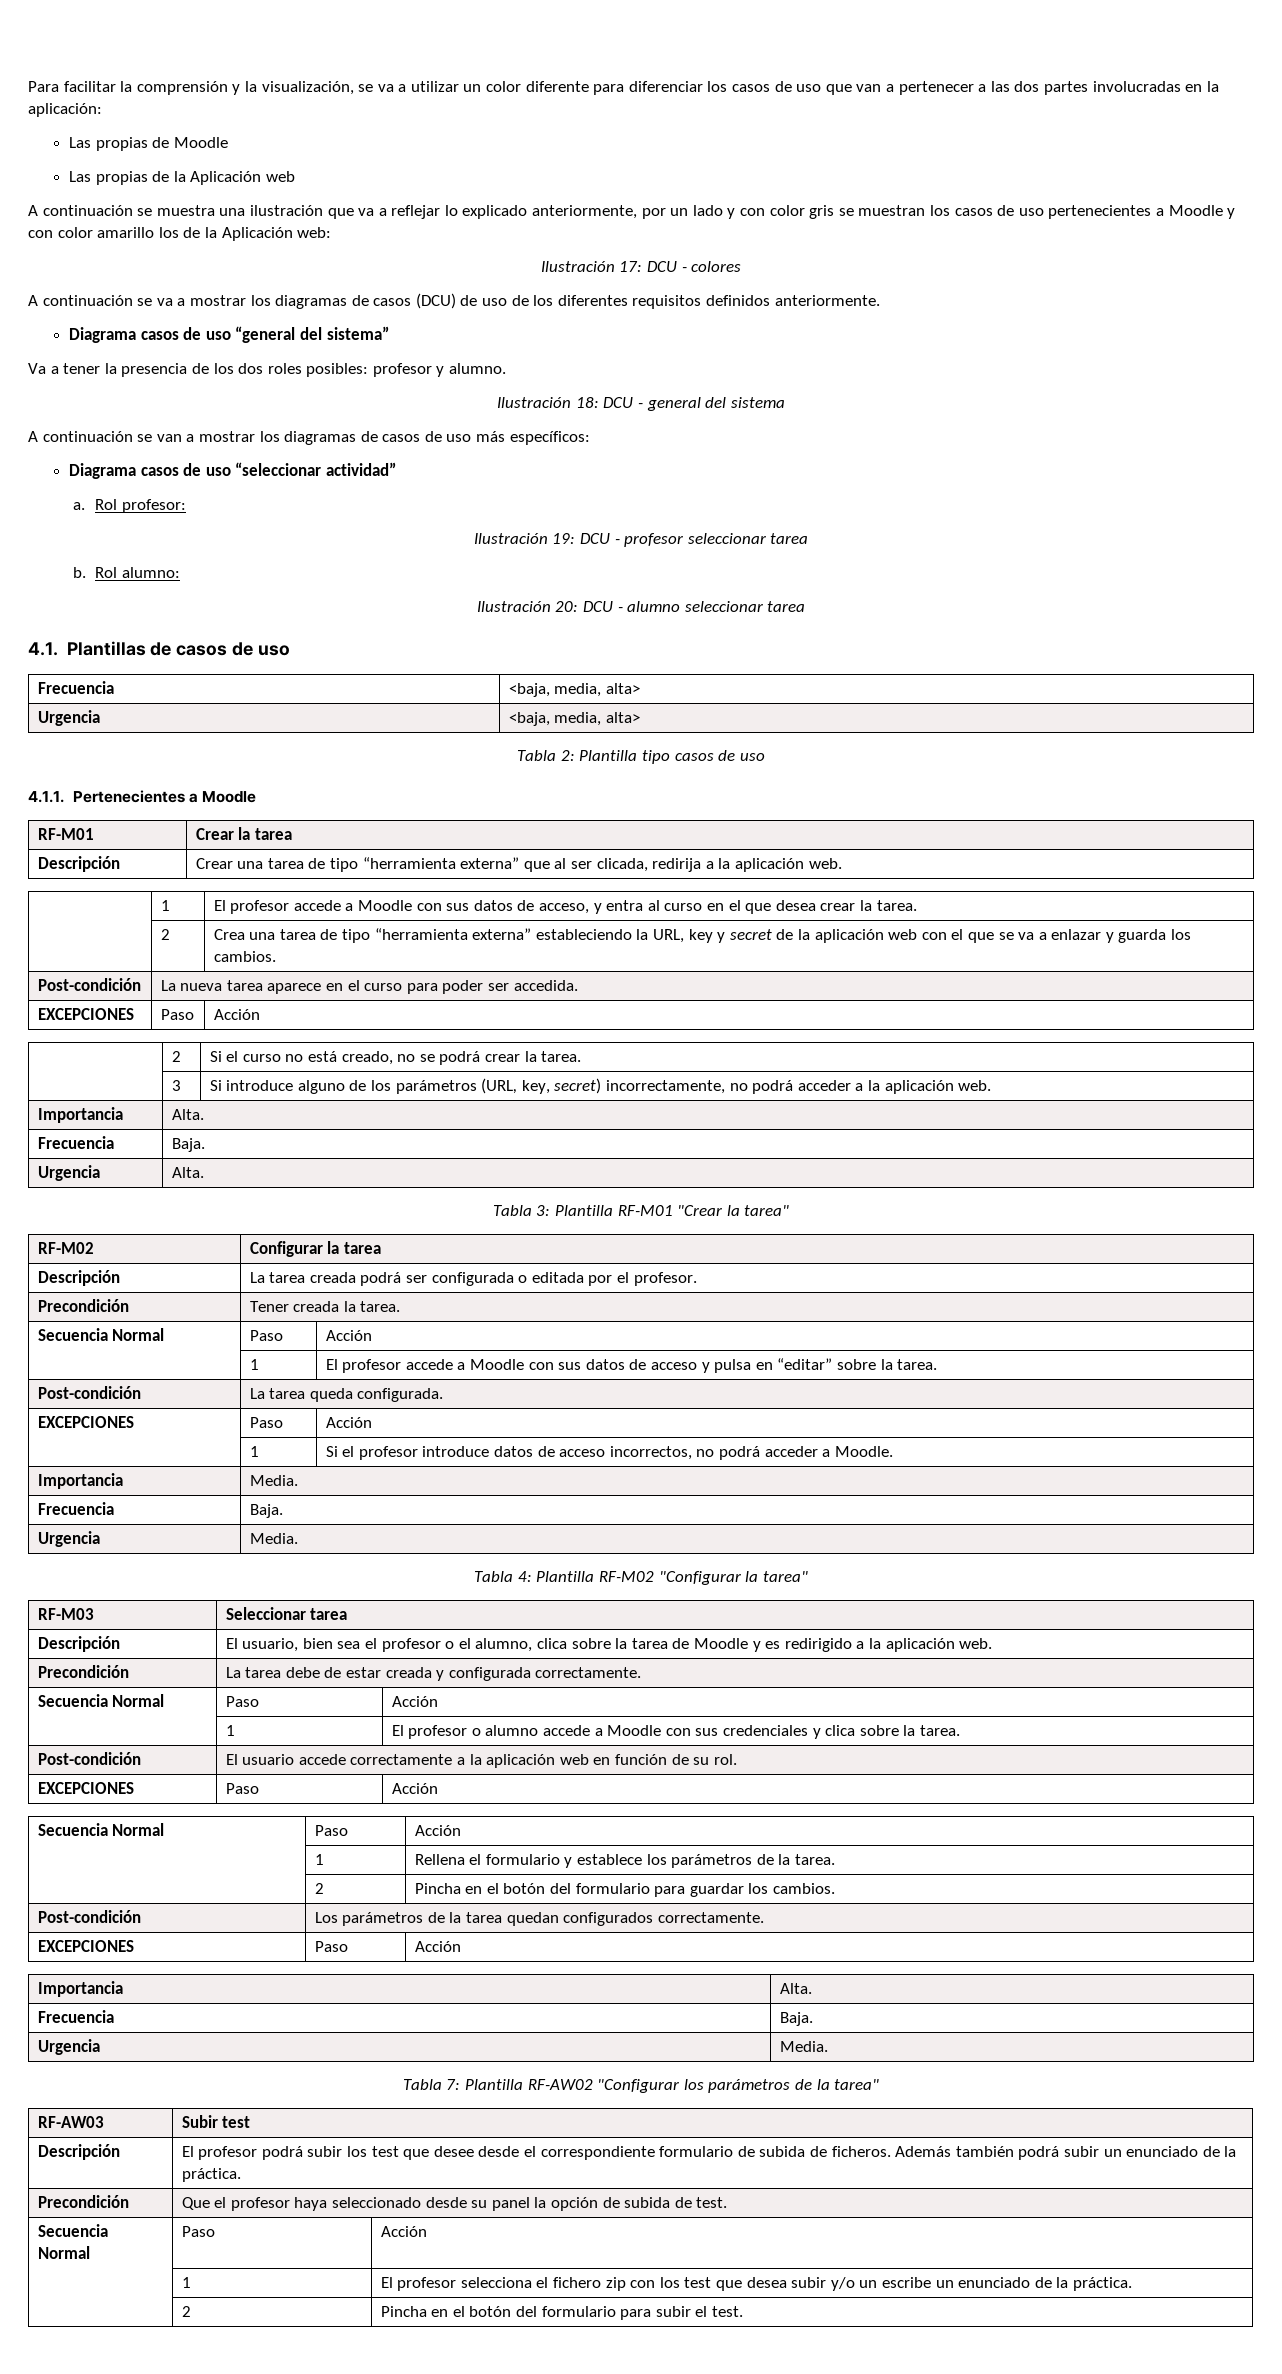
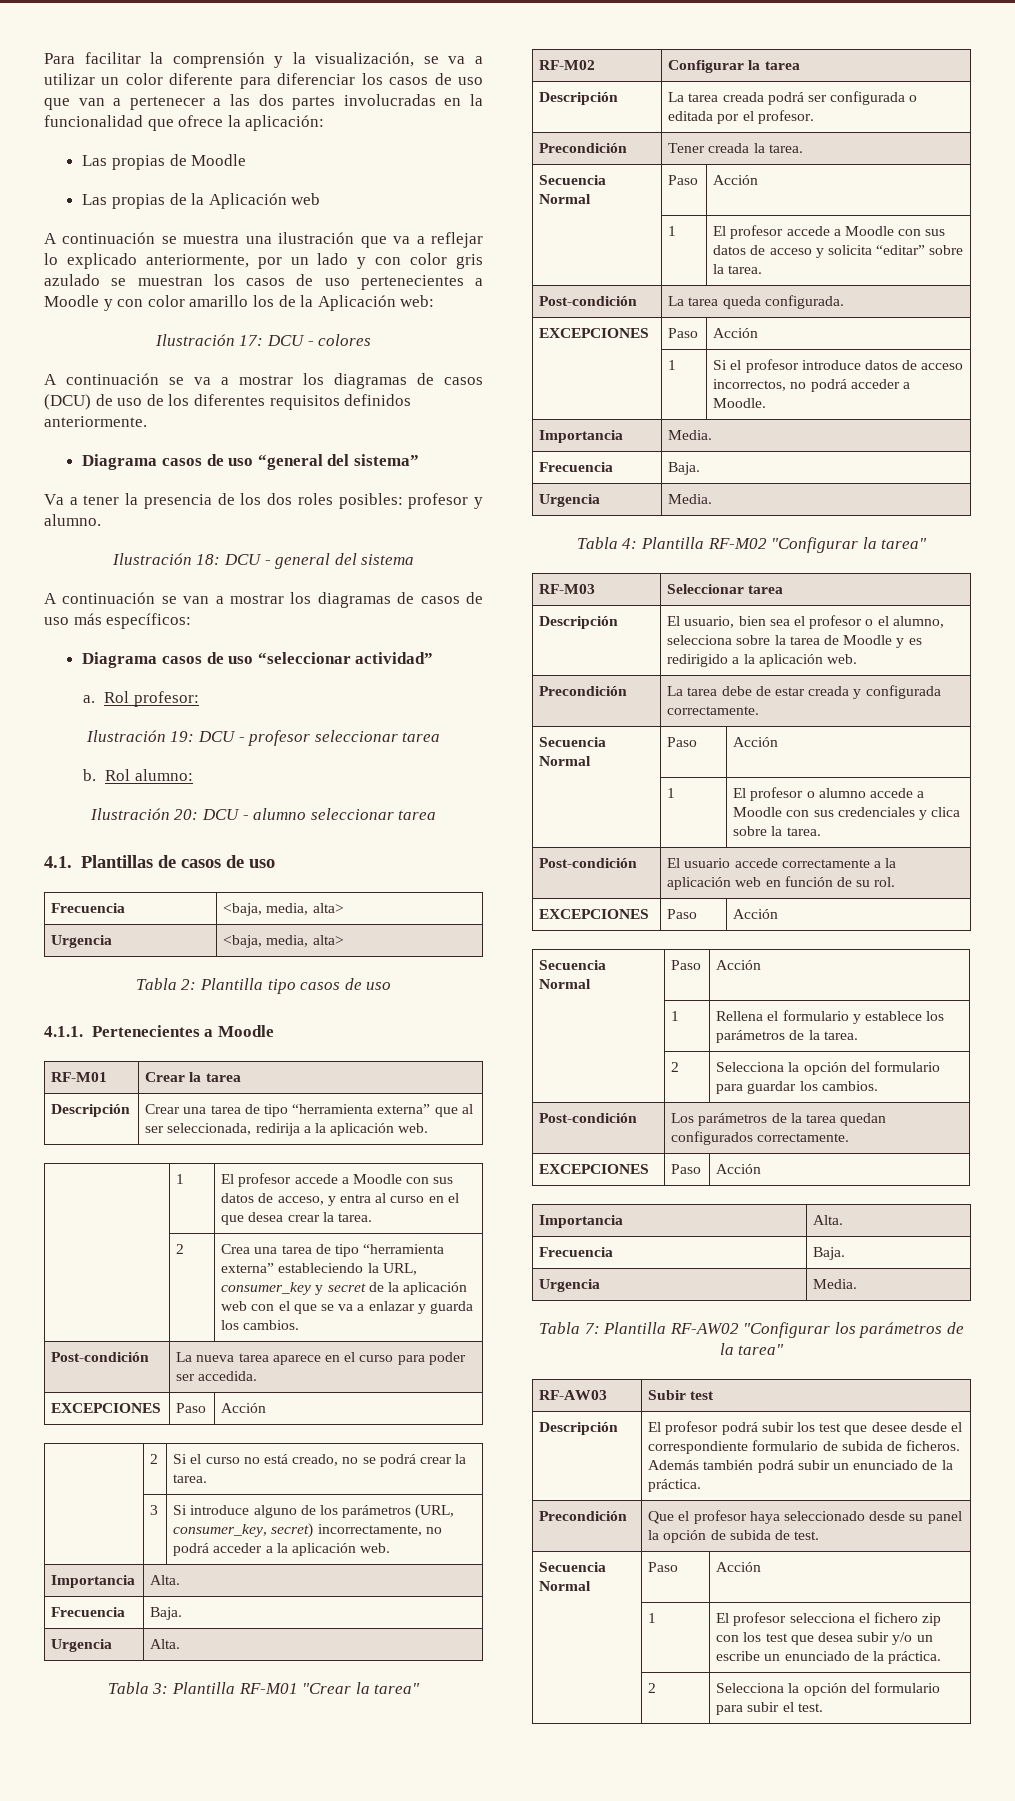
(1219, 86) none -> [44,115,241,131] funcionalidad que ofrece la
(835, 212) none -> [44,274,100,286] azulado
[596,858,648,872] clicada, -> [167,1123,252,1135] seleccionada,
[688,929,713,943] key -> [221,1282,312,1295] consumer_key
[521,1080,550,1094] key, -> [173,1524,268,1537] consumer_key,
[714,1359,773,1373] pulsa en -> [827,245,872,255] solicita
[537,1638,568,1649] clica -> [667,635,733,645] selecciona
[414,1883,546,1894] Pincha en el botón -> [716,1062,847,1075] Selecciona la opción
[380,2306,512,2317] Pincha en el botón -> [716,1683,847,1696] Selecciona la opción

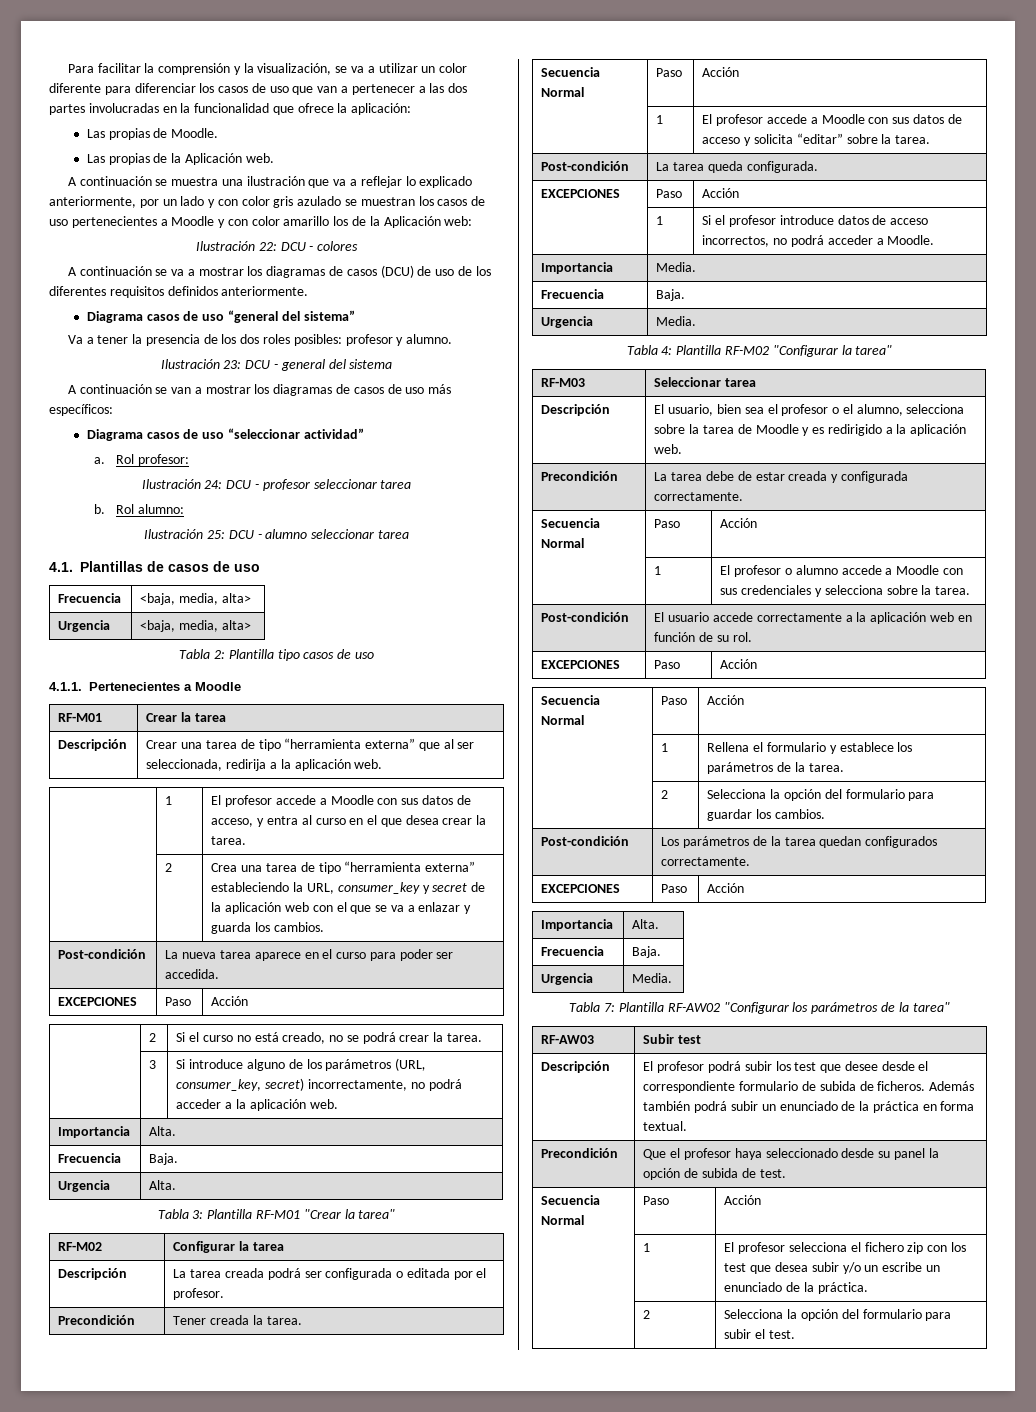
[191,154,247,166] Moodle -> [171,128,219,138] Moodle.
[291,193,321,205] web -> [245,153,274,163] web.
[239,335,264,346] 17: -> [258,242,277,251] 22:
[196,554,221,565] 18: -> [223,360,242,369] 23:
[170,731,195,742] 19: -> [204,480,223,489] 24:
[174,809,199,820] 20: -> [206,530,225,539] 25:
[931,807,961,817] clica -> [824,585,883,595] selecciona
[648,1479,702,1492] práctica. -> [872,1101,975,1113] [643,1121,688,1131] práctica en forma textual.

